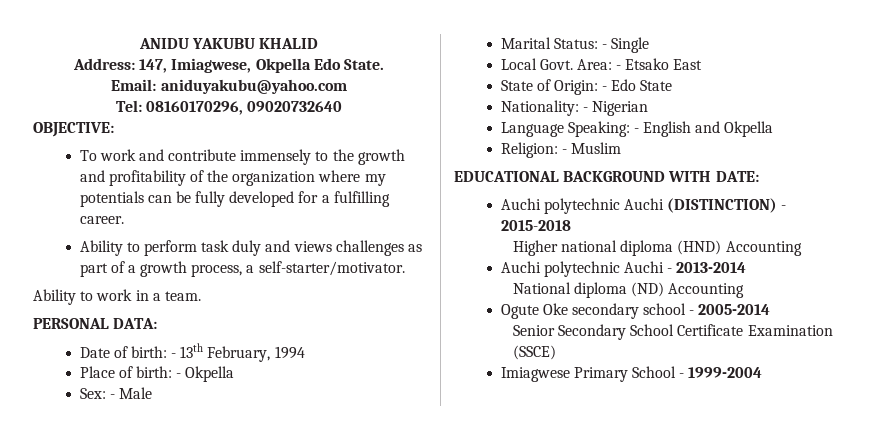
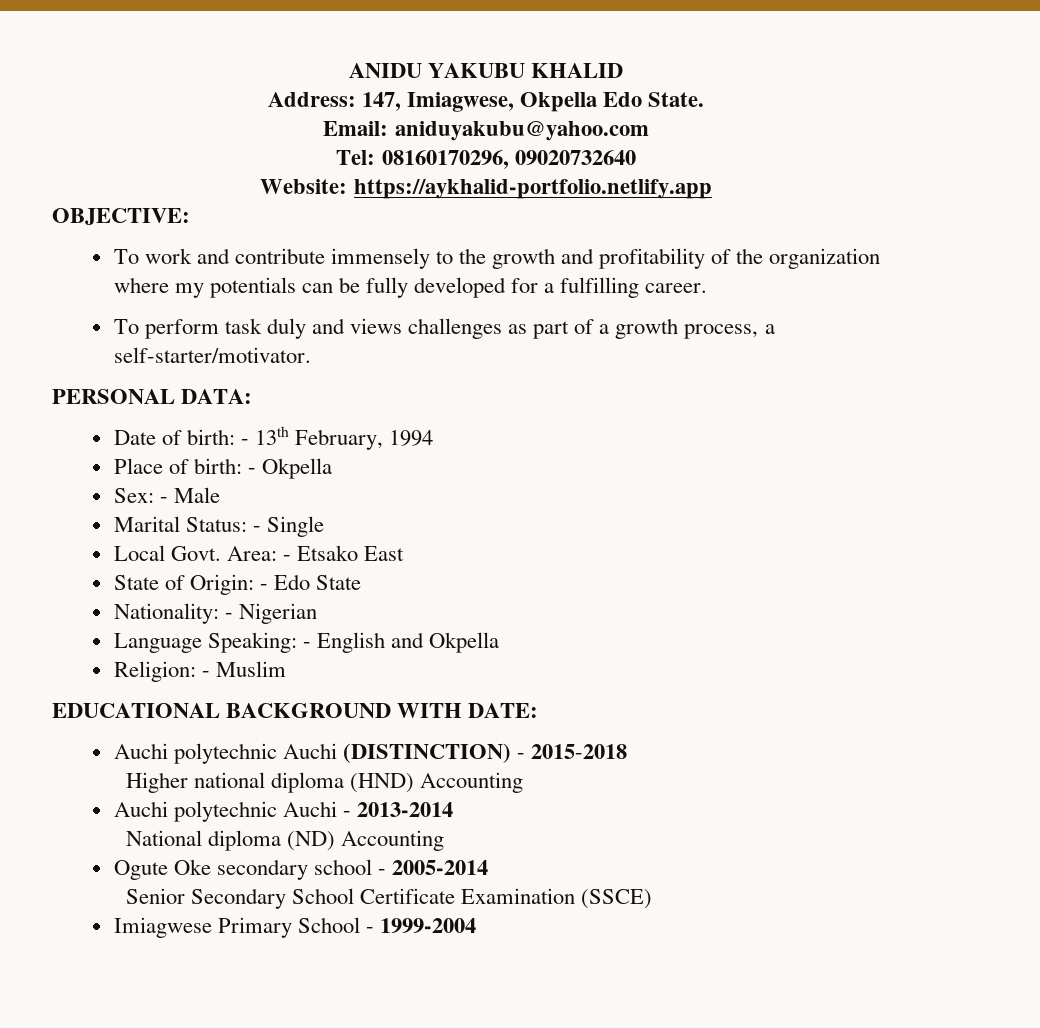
(343, 106) none -> [260,179,712,199] // Website: https://aykhalid-portfolio.netlify.app
[79,240,140,256] Ability to -> [113,319,139,334] To
[33,289,201,305] // Ability to work in a team. -> (311, 355) none

